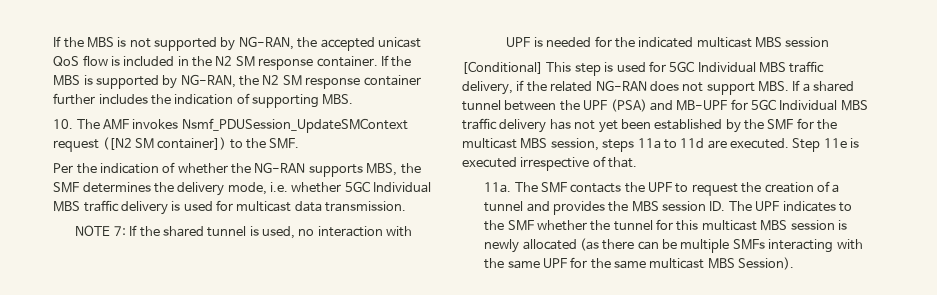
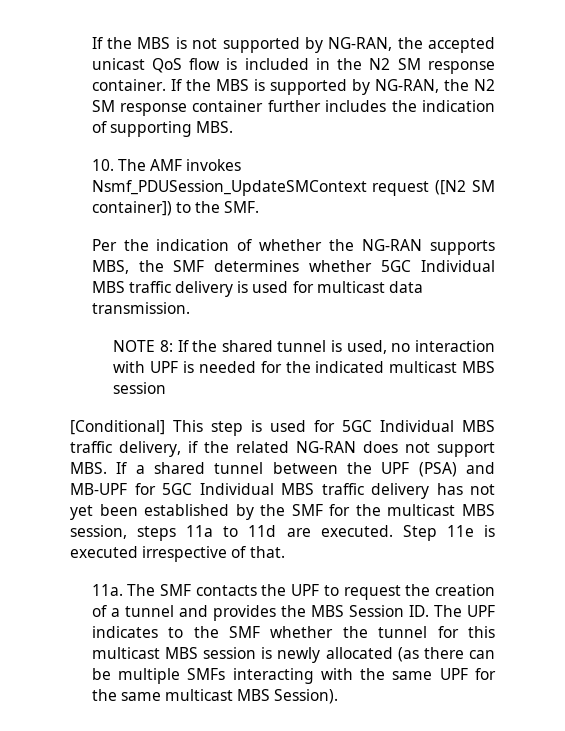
[153,182,289,196] the delivery mode, i.e. -> (300, 266) none
[113,226,126,236] 7: -> [159,340,173,352] 8:
[662,201,707,211] session -> [348,605,404,617] Session

